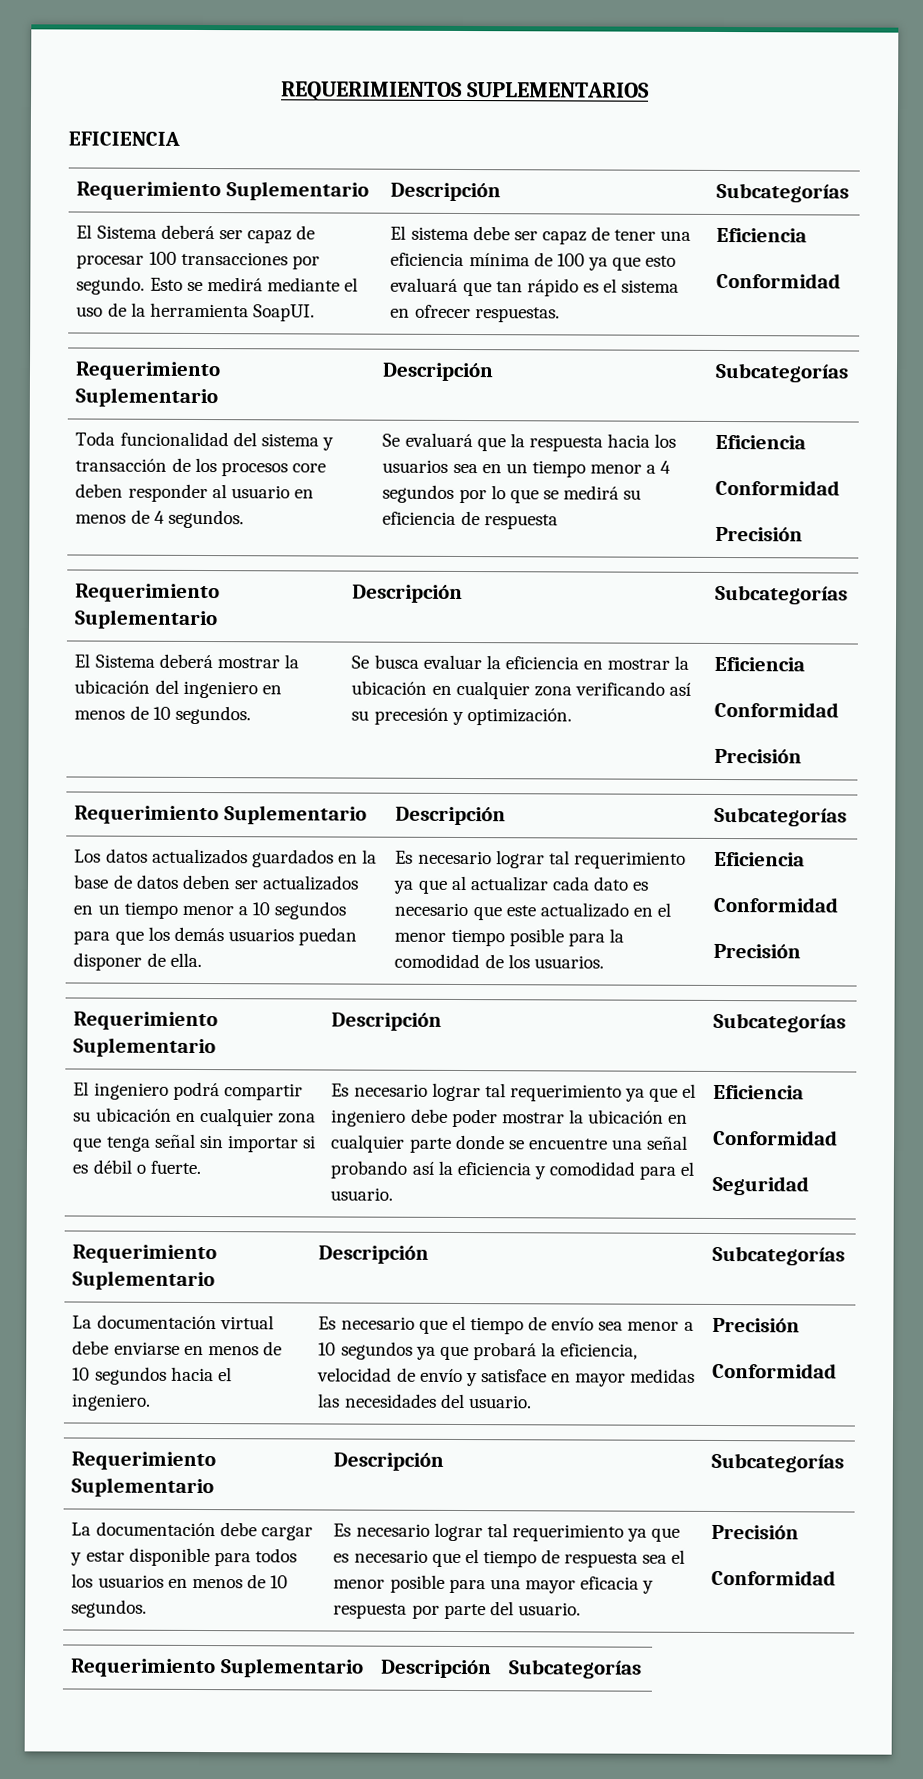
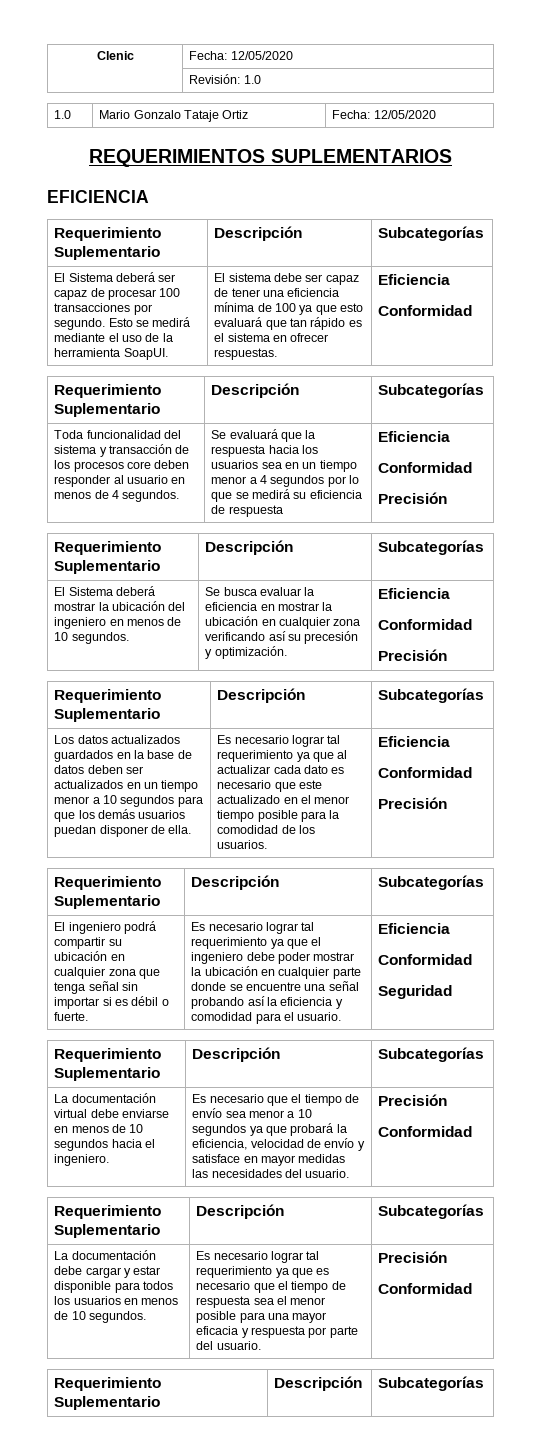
(281, 92) none -> [96,51,134,60] [189,51,293,60] [189,74,261,84] [54,110,72,119] [99,110,249,122] [332,110,436,119] Clenic | Fecha: 12/05/2020 // | Revisión: 1.0 // 1.0 | Mario Gonzalo Tataje Ortiz | Fecha: 12/05/2020 //

